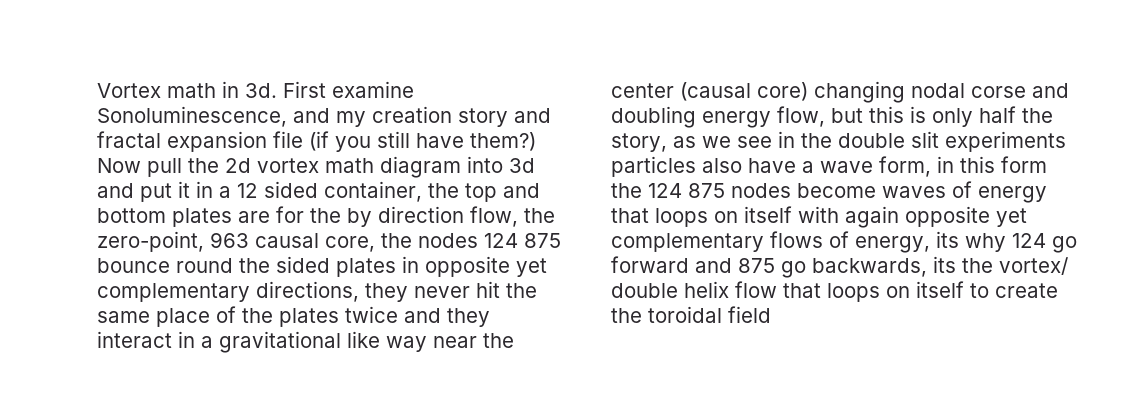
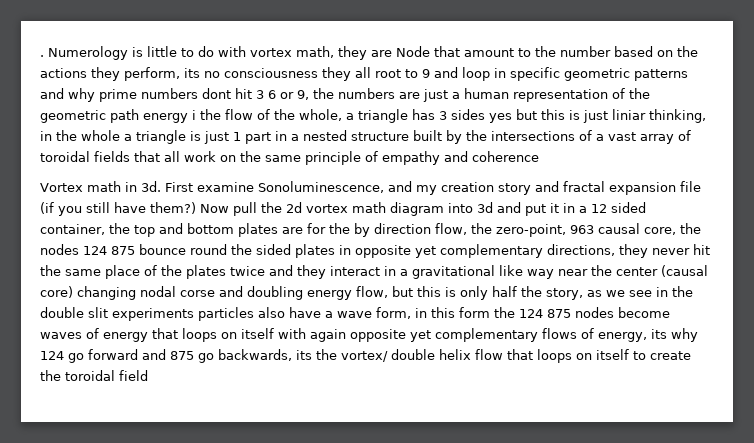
(97, 90) none -> [40,46,698,60] [40,67,688,81] [40,88,650,102] [40,109,706,123] [40,130,691,144] [40,151,539,165] . Numerology is little to do with vortex math, they are Node that amount to the number based on the actions they perform, its no consciousness they all root to 9 and loop in specific geometric patterns and why prime numbers dont hit 3 6 or 9, the numbers are just a human representation of the geometric path energy i the flow of the whole, a triangle has 3 sides yes but this is just liniar thinking, in the whole a triangle is just 1 part in a nested structure built by the intersections of a vast array of toroidal fields that all work on the same principle of empathy and coherence //

